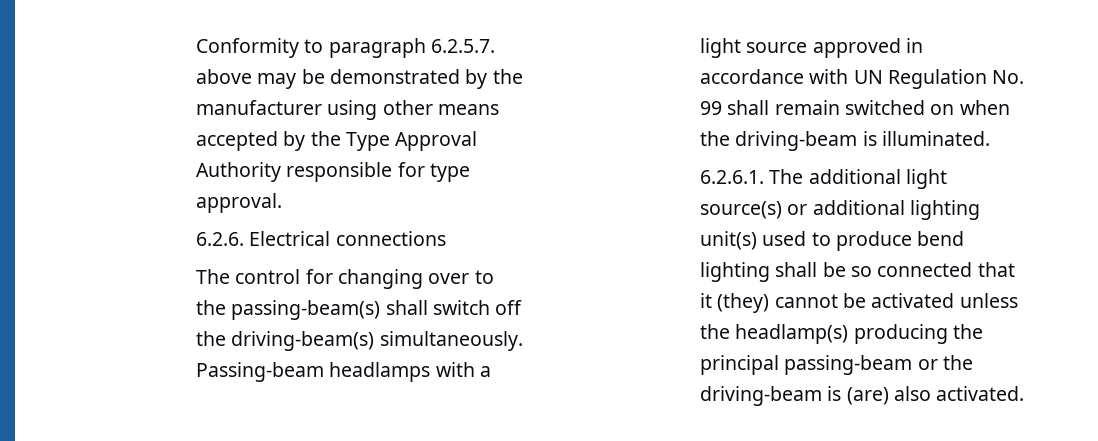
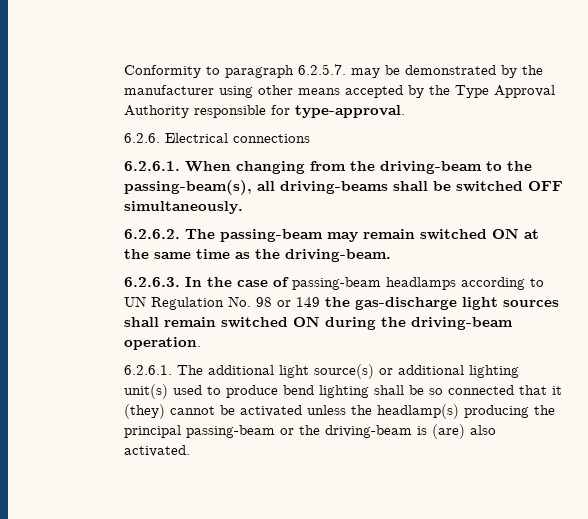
[196,69,253,84] above -> (346, 69) none
[429,163,470,182] [196,193,283,213] type approval. -> [294,105,405,118] type-approval.
[196,269,494,289] [196,300,523,320] [196,331,523,351] [196,362,491,382] [700,38,923,58] [700,69,1025,89] [700,100,1010,115] [700,131,990,151] The control for changing over to the passing-beam(s) shall switch off the driving-beam(s) simultaneously. Passing-beam headlamps with a light source approved in accordance with UN Regulation No. 99 shall remain switched on when the driving-beam is illuminated. -> [123,161,532,174] [123,180,563,195] [123,201,243,214] [123,228,539,242] [123,249,391,262] [123,277,544,290] [123,296,559,310] [123,316,513,330] [123,337,201,350] 6.2.6.1. When changing from the driving-beam to the passing-beam(s), all driving-beams shall be switched OFF simultaneously. // 6.2.6.2. The passing-beam may remain switched ON at the same time as the driving-beam. // 6.2.6.3. In the case of passing-beam headlamps according to UN Regulation No. 98 or 149 the gas-discharge light sources shall remain switched ON during the driving-beam operation.

